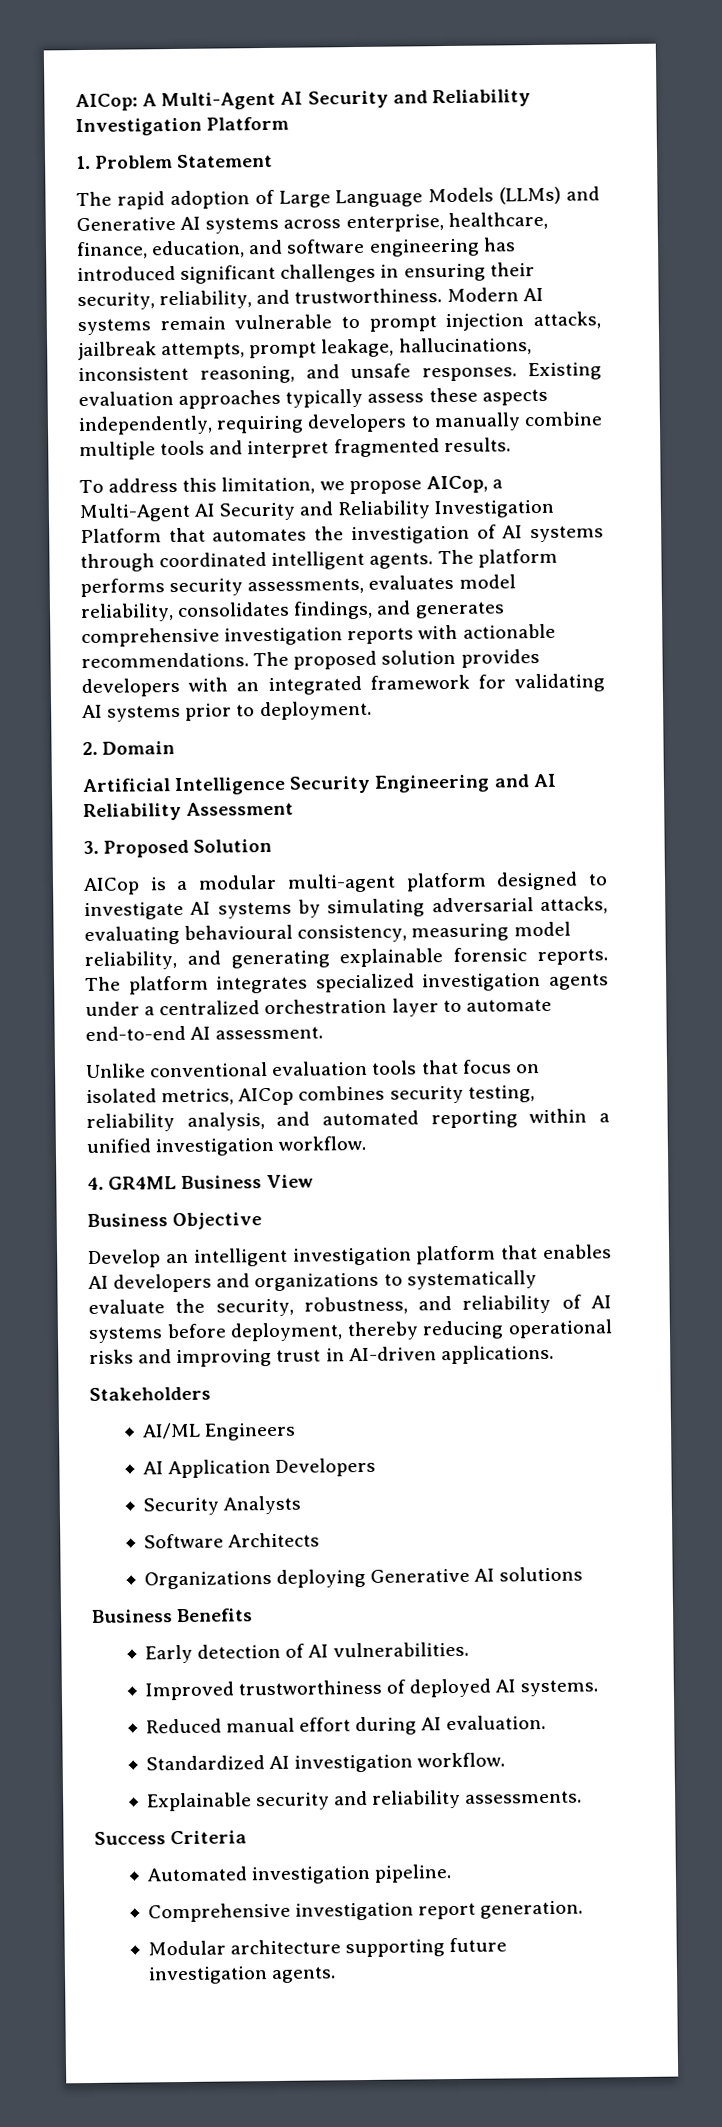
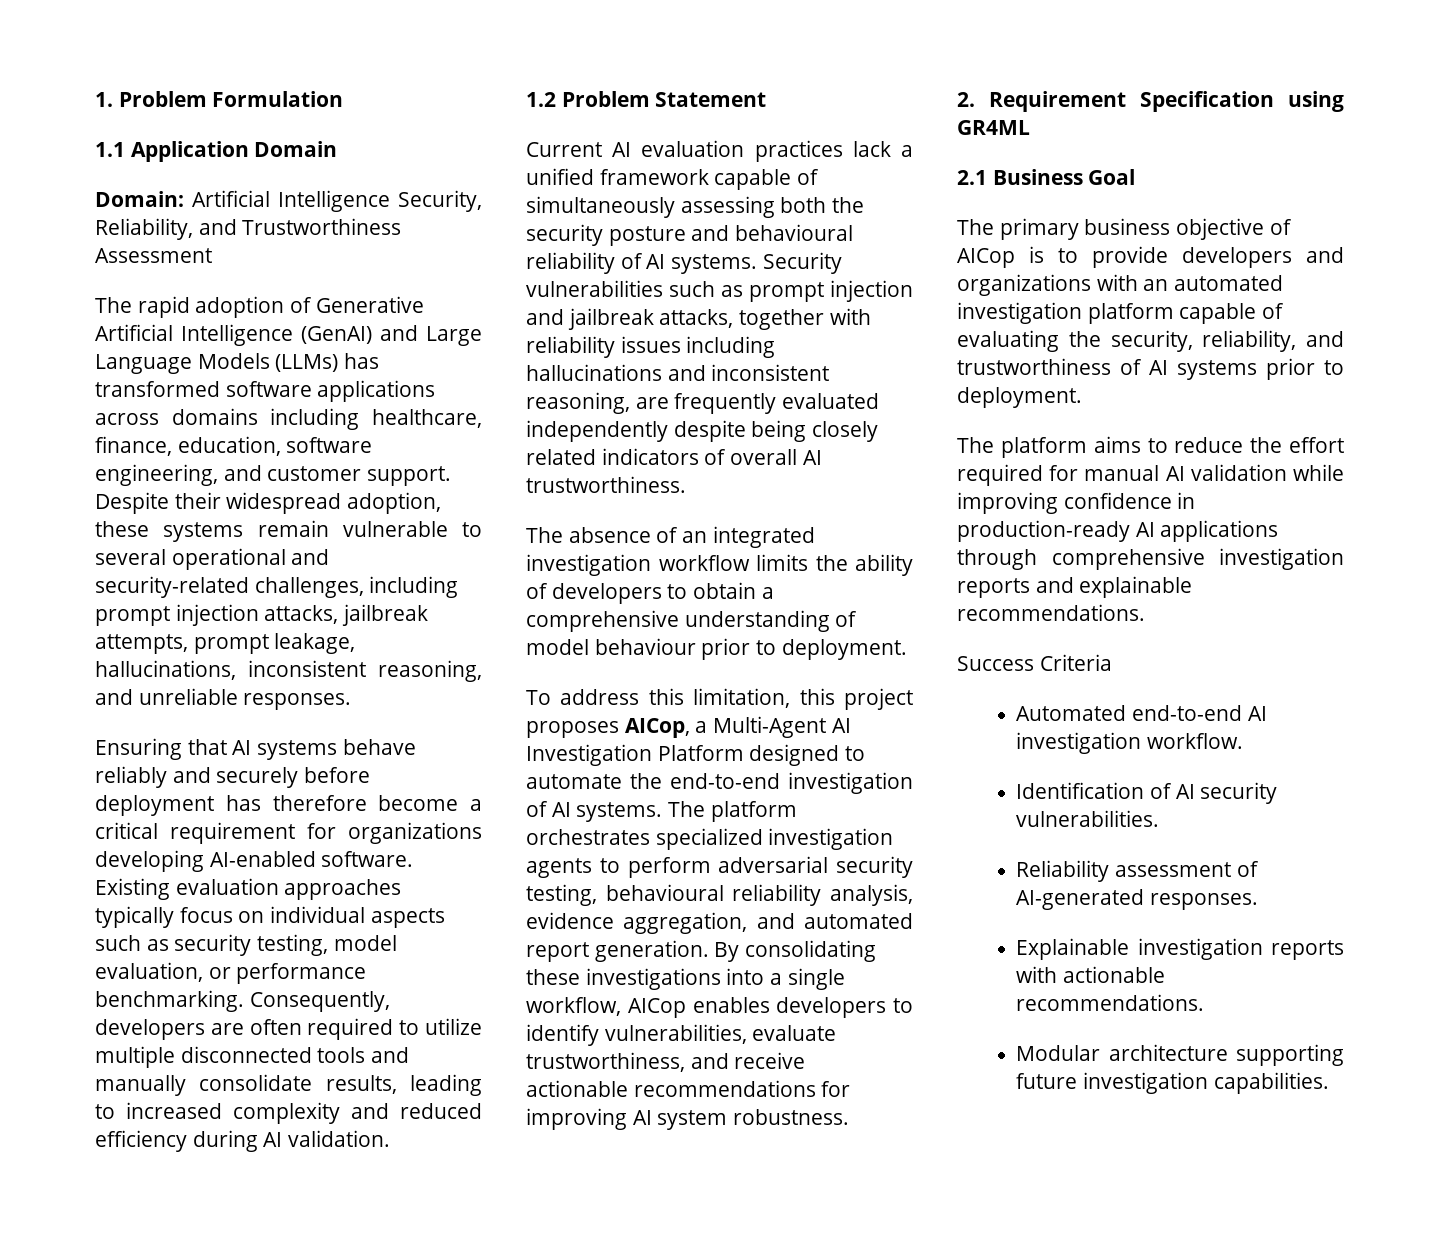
[75,89,531,112] [75,116,290,137] [76,153,274,170] [76,186,600,210] [76,211,548,234] [76,237,516,260] [77,262,535,284] [77,287,544,311] [77,314,361,336] AICop: A Multi-Agent AI Security and Reliability Investigation Platform // 1. Problem Statement // The rapid adoption of Large Language Models (LLMs) and Generative AI systems across enterprise, healthcare, finance, education, and software engineering has introduced significant challenges in ensuring their security, reliability, and trustworthiness. Modern AI systems remain vulnerable to -> [95,91,344,107] [95,141,338,162] [95,190,483,212] [95,218,402,240] [95,248,212,263] [95,296,424,318] [95,324,482,346] [95,353,380,374] [95,380,436,402] [95,408,483,430] [95,436,373,456] [95,464,452,486] [95,492,442,514] [95,520,482,542] [95,548,330,570] [95,576,459,598] 1. Problem Formulation // 1.1 Application Domain // Domain: Artificial Intelligence Security, Reliability, and Trustworthiness Assessment // The rapid adoption of Generative Artificial Intelligence (GenAI) and Large Language Models (LLMs) has transformed software applications across domains including healthcare, finance, education, software engineering, and customer support. Despite their widespread adoption, these systems remain vulnerable to several operational and security-related challenges, including
[350,362,602,382] [78,387,548,409] [78,411,602,436] [79,437,511,461] unsafe responses. Existing evaluation approaches typically assess these aspects independently, requiring developers to manually combine multiple tools and interpret fragmented results. -> [138,688,352,710] [95,738,416,760] [95,766,371,788] [95,795,482,816] [95,822,482,844] [95,850,414,872] [95,878,402,900] [95,906,445,928] [95,934,397,956] [95,962,367,984] [95,990,390,1012] [95,1018,482,1040] [95,1046,410,1068] [95,1074,482,1096] [95,1102,482,1124] [95,1130,391,1152] [526,91,767,107] [526,140,913,162] [526,168,820,190] [526,196,865,218] [526,224,854,246] [526,252,842,274] [526,280,913,302] [526,308,871,330] [526,336,776,358] [526,364,830,381] [526,392,880,414] [526,420,879,442] [526,448,822,465] [526,476,686,493] [526,526,815,548] [526,554,913,576] [526,582,774,604] [526,610,858,632] [526,638,907,660] unreliable responses. // Ensuring that AI systems behave reliably and securely before deployment has therefore become a critical requirement for organizations developing AI-enabled software. Existing evaluation approaches typically focus on individual aspects such as security testing, model evaluation, or performance benchmarking. Consequently, developers are often required to utilize multiple disconnected tools and manually consolidate results, leading to increased complexity and reduced efficiency during AI validation. // 1.2 Problem Statement // Current AI evaluation practices lack a unified framework capable of simultaneously assessing both the security posture and behavioural reliability of AI systems. Security vulnerabilities such as prompt injection and jailbreak attacks, together with reliability issues including hallucinations and inconsistent reasoning, are frequently evaluated independently despite being closely related indicators of overall AI trustworthiness. // The absence of an integrated investigation workflow limits the ability of developers to obtain a comprehensive understanding of model behaviour prior to deployment.
[319,480,422,495] we propose -> [799,688,913,710] [526,721,619,738] this project proposes
[219,499,555,521] [80,524,604,545] [80,548,558,573] [80,574,516,598] [80,600,505,623] [81,623,556,648] [81,649,540,670] [81,673,606,698] Security and Reliability Investigation Platform that automates the investigation of AI systems through coordinated intelligent agents. The platform performs security assessments, evaluates model reliability, consolidates findings, and generates comprehensive investigation reports with actionable recommendations. The proposed solution provides developers with an integrated framework for validating -> [526,744,866,766] [526,772,913,794] [526,801,797,822] [526,828,894,850] [526,856,913,878] [526,884,913,906] [526,912,913,934] [526,940,877,962] [526,968,845,990] [526,997,913,1018] [526,1024,837,1046] [526,1052,806,1072] [526,1080,851,1097] [526,1108,850,1130] [957,91,1344,112] [957,120,1030,135] [957,169,1136,185] [957,218,1292,240] [957,246,1344,268] [957,274,1284,296] [957,302,1285,324] [957,330,1344,352] [957,358,1142,375] Investigation Platform designed to automate the end-to-end investigation of AI systems. The platform orchestrates specialized investigation agents to perform adversarial security testing, behavioural reliability analysis, evidence aggregation, and automated report generation. By consolidating these investigations into a single workflow, AICop enables developers to identify vulnerabilities, evaluate trustworthiness, and receive actionable recommendations for improving AI system robustness. // 2. Requirement Specification using GR4ML // 2.1 Business Goal // The primary business objective of AICop is to provide developers and organizations with an automated investigation platform capable of evaluating the security, reliability, and trustworthiness of
[82,741,176,756] [82,773,556,796] [83,801,295,822] [83,838,273,858] [83,871,608,896] [84,896,608,921] [84,921,571,946] [84,947,608,971] [85,973,609,995] [85,998,552,1017] [85,1025,324,1042] [85,1059,540,1079] [86,1085,535,1106] [86,1108,611,1133] [86,1135,367,1157] [87,1174,315,1191] [87,1212,263,1231] [88,1244,612,1269] [88,1270,537,1293] [88,1294,612,1317] [88,1319,613,1344] [89,1344,554,1368] [89,1386,211,1402] [141,1422,296,1441] [142,1457,376,1479] [142,1495,301,1516] [143,1532,320,1549] [143,1566,584,1590] [91,1608,254,1623] [144,1641,470,1664] [144,1678,599,1701] [145,1715,547,1736] [145,1752,506,1773] [146,1789,583,1812] [94,1830,248,1845] [146,1864,452,1885] [147,1900,584,1923] 2. Domain // Artificial Intelligence Security Engineering and AI Reliability Assessment // 3. Proposed Solution // AICop is a modular multi-agent platform designed to investigate AI systems by simulating adversarial attacks, evaluating behavioural consistency, measuring model reliability, and generating explainable forensic reports. The platform integrates specialized investigation agents under a centralized orchestration layer to automate end-to-end AI assessment. // Unlike conventional evaluation tools that focus on isolated metrics, AICop combines security testing, reliability analysis, and automated reporting within a unified investigation workflow. // 4. GR4ML Business View // Business Objective // Develop an intelligent investigation platform that enables AI developers and organizations to systematically evaluate the security, robustness, and reliability of AI systems before deployment, thereby reducing operational risks and improving trust in AI-driven applications. // Stakeholders // AI/ML Engineers // AI Application Developers // Security Analysts // Software Architects // Organizations deploying Generative AI solutions // Business Benefits // Early detection of AI vulnerabilities. // Improved trustworthiness of deployed AI systems. // Reduced manual effort during AI evaluation. // Standardized AI investigation workflow. // Explainable security and reliability assessments. // Success Criteria // Automated investigation pipeline. // Comprehensive investigation report generation. -> [957,436,1344,458] [957,464,1344,486] [957,492,1196,514] [957,520,1279,542] [957,548,1344,570] [957,576,1193,598] [957,604,1145,621] [957,654,1112,671] [1016,705,1267,721] [1016,732,1244,754] [1016,782,1278,804] [1016,810,1160,827] [1016,860,1259,882] [1016,889,1259,910] [1016,938,1344,960] [1016,966,1166,983] [1016,994,1205,1011] The platform aims to reduce the effort required for manual AI validation while improving confidence in production-ready AI applications through comprehensive investigation reports and explainable recommendations. // Success Criteria // Automated end-to-end AI investigation workflow. // Identification of AI security vulnerabilities. // Reliability assessment of AI-generated responses. // Explainable investigation reports with actionable recommendations.
[270,1966,336,1984] agents. -> [1213,1072,1329,1094] capabilities.

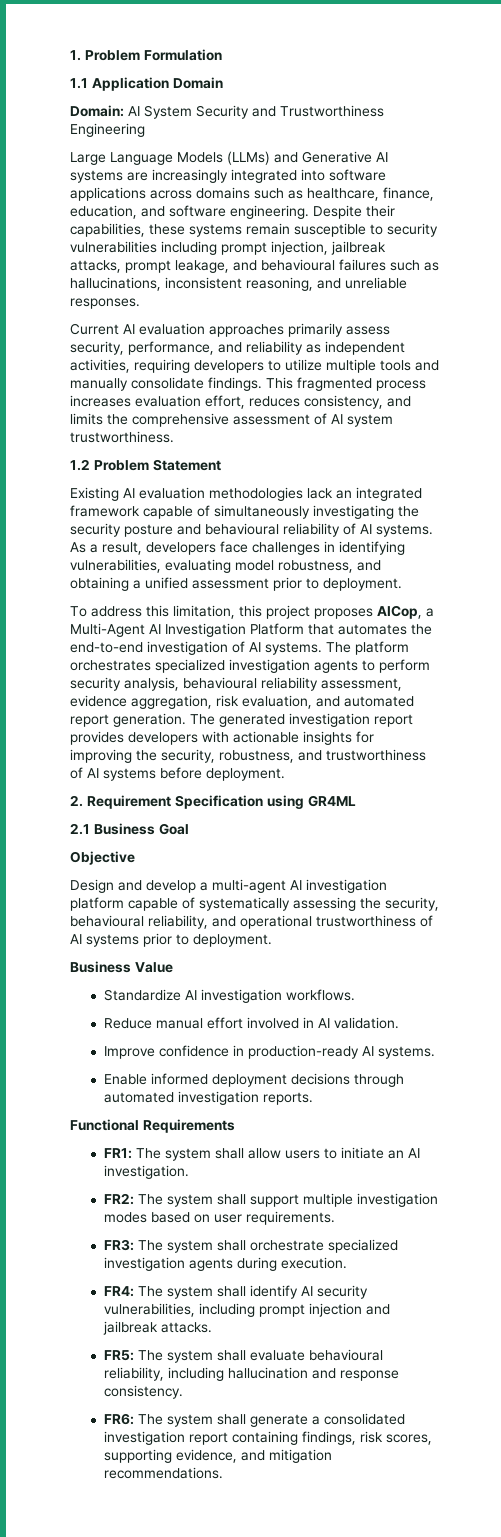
[192,190,483,212] [95,218,402,240] [95,248,212,263] [95,296,424,318] [95,324,482,346] [95,353,380,374] [95,381,220,397] Artificial Intelligence Security, Reliability, and Trustworthiness Assessment // The rapid adoption of Generative Artificial Intelligence (GenAI) and Large Language Models (LLMs) has transformed -> [128,105,384,119] [70,123,145,137] [70,151,388,165] [70,169,325,183] AI System Security and Trustworthiness Engineering // Large Language Models (LLMs) and Generative AI systems are increasingly integrated into
[270,408,360,430] including -> [254,188,303,199] such as
[286,437,373,453] [95,464,452,486] [95,492,442,514] [95,520,482,542] [95,548,330,570] [95,576,459,598] [95,604,429,626] [95,633,356,654] software engineering, and customer support. Despite their widespread adoption, these systems remain vulnerable to several operational and security-related challenges, including prompt injection attacks, jailbreak attempts, prompt leakage, -> [141,205,395,219] [70,223,438,237] [70,241,386,255] [70,259,439,273] and software engineering. Despite their capabilities, these systems remain susceptible to security vulnerabilities including prompt injection, jailbreak attacks, prompt leakage, and behavioural failures such as
[95,738,416,760] [95,766,371,788] [95,795,482,816] [95,822,482,844] [95,850,414,872] [95,878,402,900] [95,906,445,928] [95,934,397,956] [95,962,367,984] [95,990,390,1012] [95,1018,394,1040] Ensuring that AI systems behave reliably and securely before deployment has therefore become a critical requirement for organizations developing AI-enabled software. Existing evaluation approaches typically focus on individual aspects such as security testing, model evaluation, or performance benchmarking. Consequently, developers are often required -> [70,323,390,337] [70,341,405,355] [70,359,264,373] Current AI evaluation approaches primarily assess security, performance, and reliability as independent activities, requiring developers
[180,1046,312,1063] disconnected -> (376, 366) none
[325,1074,482,1096] [95,1102,482,1124] [95,1130,391,1152] results, leading to increased complexity and reduced efficiency during AI validation. -> [208,377,426,391] [70,395,411,409] [70,413,393,427] [70,431,174,443] findings. This fragmented process increases evaluation effort, reduces consistency, and limits the comprehensive assessment of AI system trustworthiness.
[526,140,913,162] [526,168,594,185] Current AI evaluation practices lack a unified -> [70,487,422,501] Existing AI evaluation methodologies lack an integrated
[680,196,827,218] assessing both -> [313,505,394,519] investigating
[762,252,842,274] [526,280,913,302] [526,308,871,330] [526,336,776,358] [526,364,830,381] [526,392,880,414] [526,420,879,442] [526,448,822,465] [526,476,686,493] [526,526,815,548] [526,554,913,576] [526,582,774,604] [526,610,858,632] [526,638,696,655] Security vulnerabilities such as prompt injection and jailbreak attacks, together with reliability issues including hallucinations and inconsistent reasoning, are frequently evaluated independently despite being closely related indicators of overall AI trustworthiness. // The absence of an integrated investigation workflow limits the ability of developers to obtain a comprehensive understanding of model behaviour -> [70,541,405,555] [70,559,381,573] [70,577,269,591] As a result, developers face challenges in identifying vulnerabilities, evaluating model robustness, and obtaining a unified assessment
[749,744,866,766] [526,774,622,789] designed to automate -> [308,624,407,635] that automates
[718,856,913,878] [526,884,913,906] adversarial security testing, behavioural reliability analysis, -> [70,677,402,691] security analysis, behavioural reliability assessment,
(748, 923) none -> [216,695,312,709] risk evaluation,
[714,940,877,962] [526,968,845,990] [526,997,913,1018] [526,1024,837,1046] [526,1052,806,1072] [526,1080,851,1097] [526,1108,850,1130] By consolidating these investigations into a single workflow, AICop enables developers to identify vulnerabilities, evaluate trustworthiness, and receive actionable recommendations for improving AI system robustness. -> [190,713,413,727] [70,731,374,745] [70,749,426,763] [70,767,285,781] The generated investigation report provides developers with actionable insights for improving the security, robustness, and trustworthiness of AI systems before deployment.
[957,218,1292,240] [957,246,1344,268] [957,274,1284,296] The primary business objective of AICop is to provide developers and organizations with an automated -> [70,851,135,865] [70,879,302,893] Objective // Design and develop a multi-agent AI
[957,330,1193,352] evaluating the security, -> [199,897,439,911] [70,915,144,927] systematically assessing the security, behavioural
(1344, 339) none -> [240,915,312,929] operational
[957,436,1344,458] [957,464,1344,486] [957,492,1196,514] [957,520,1279,542] [957,548,1344,570] [957,576,1193,598] [957,604,1145,621] [957,654,1112,671] [1016,705,1267,721] [1016,732,1244,754] [1016,782,1278,804] [1016,810,1160,827] [1016,860,1259,882] [1016,889,1259,910] [1016,938,1344,960] [1016,966,1166,983] [1016,994,1205,1011] [1016,1044,1344,1066] [1016,1072,1329,1094] The platform aims to reduce the effort required for manual AI validation while improving confidence in production-ready AI applications through comprehensive investigation reports and explainable recommendations. // Success Criteria // Automated end-to-end AI investigation workflow. // Identification of AI security vulnerabilities. // Reliability assessment of AI-generated responses. // Explainable investigation reports with actionable recommendations. // Modular architecture supporting future investigation capabilities. -> [70,961,173,973] [103,989,355,1003] [103,1017,399,1029] [103,1045,435,1059] [103,1073,404,1087] [103,1091,313,1105] [70,1119,235,1133] [103,1147,420,1161] [103,1165,189,1179] [103,1193,438,1207] [103,1211,335,1225] [103,1239,398,1253] [103,1257,347,1271] [103,1285,368,1299] [103,1303,390,1317] [102,1321,212,1335] [103,1349,383,1363] [103,1367,399,1381] [103,1385,183,1399] [103,1413,405,1427] [103,1431,432,1445] [103,1449,332,1463] [103,1467,223,1479] Business Value // Standardize AI investigation workflows. // Reduce manual effort involved in AI validation. // Improve confidence in production-ready AI systems. // Enable informed deployment decisions through automated investigation reports. // Functional Requirements // FR1: The system shall allow users to initiate an AI investigation. // FR2: The system shall support multiple investigation modes based on user requirements. // FR3: The system shall orchestrate specialized investigation agents during execution. // FR4: The system shall identify AI security vulnerabilities, including prompt injection and jailbreak attacks. // FR5: The system shall evaluate behavioural reliability, including hallucination and response consistency. // FR6: The system shall generate a consolidated investigation report containing findings, risk scores, supporting evidence, and mitigation recommendations.

